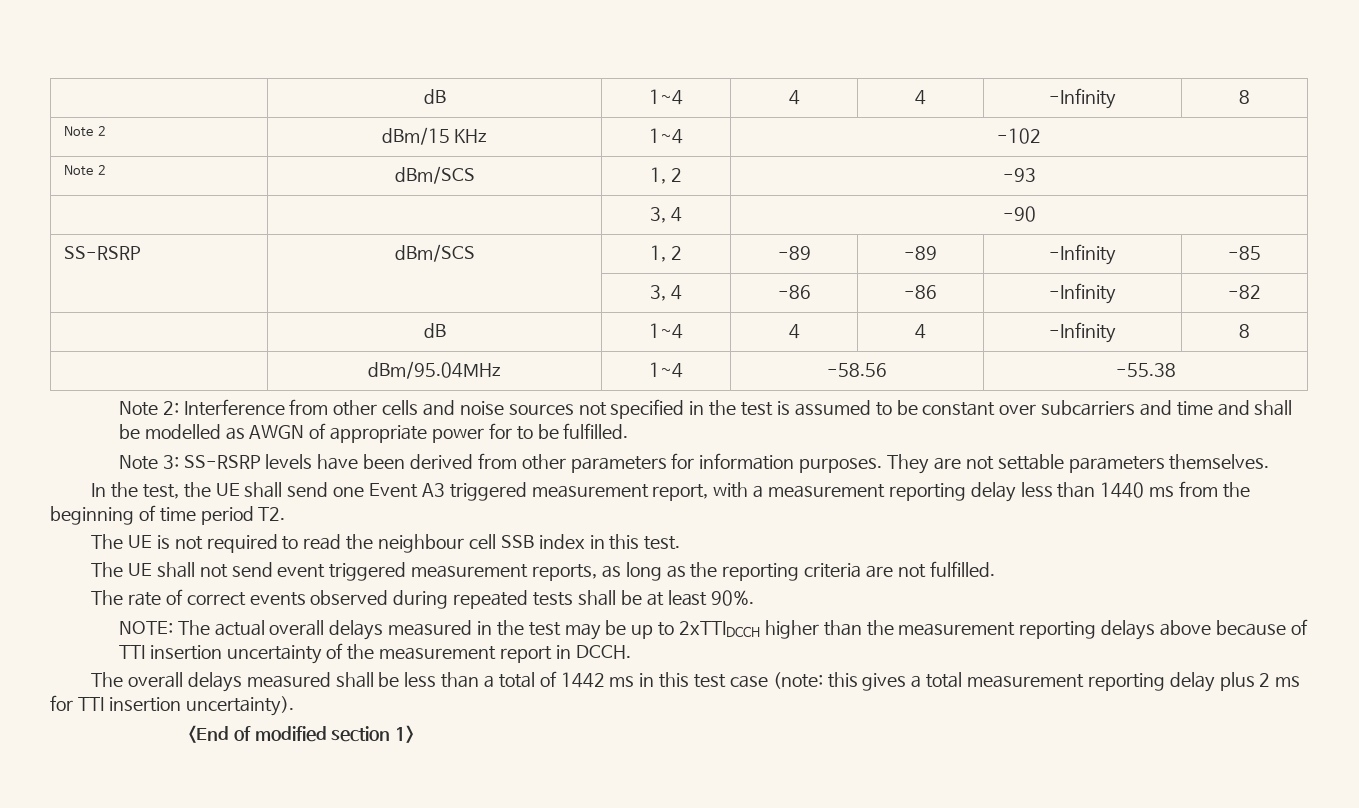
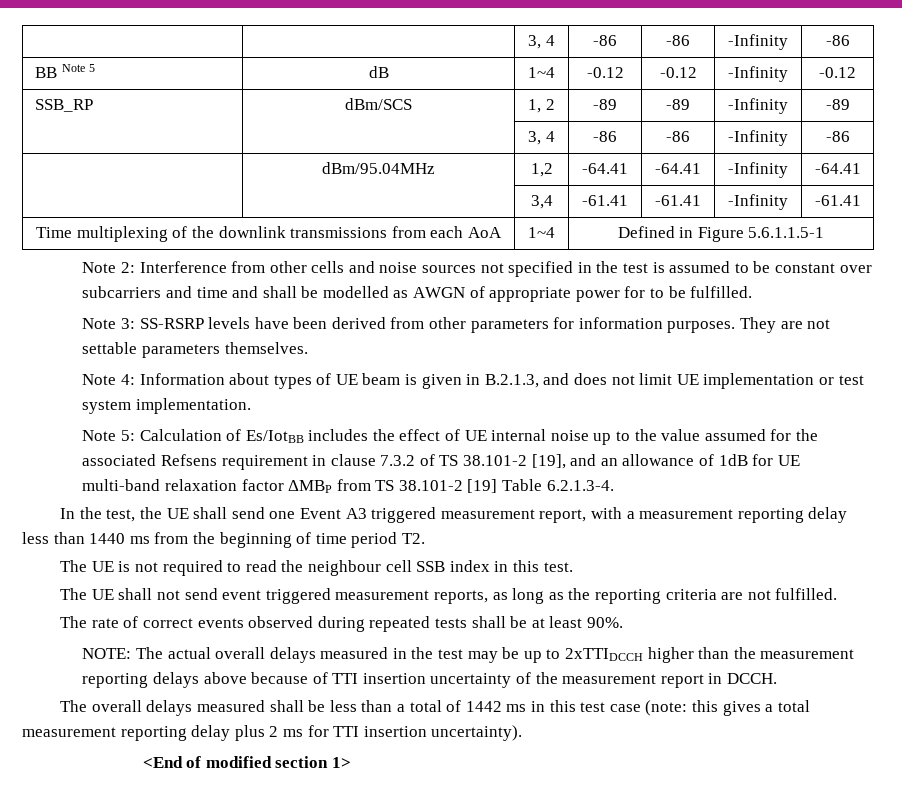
[423,89,446,104] [649,89,683,105] [788,90,800,105] [915,90,926,105] [1049,88,1116,109] [1239,90,1250,104] [63,126,106,137] [381,127,488,145] [649,128,683,144] [997,128,1041,144] [63,165,106,176] [394,166,475,184] [650,167,682,184] [1002,168,1036,182] [650,207,682,223] [1002,206,1036,222] [63,246,141,260] | dB | 1~4 | 4 | 4 | -Infinity | 8 // Note 2 | dBm/15 KHz | 1~4 | -102 // Note 2 | dBm/SCS | 1, 2 | -93 // | | 3, 4 | -90 // SS-RSRP -> [528,35,555,49] [593,35,617,46] [666,35,690,46] [728,34,788,50] [825,35,850,46] [34,64,96,78] [368,66,389,78] [528,67,555,78] [586,67,624,78] [659,67,697,78] [728,66,788,82] [819,67,856,78] [34,99,93,112] | | 3, 4 | -86 | -86 | -Infinity | -86 // BB Note 5 | dB | 1~4 | -0.12 | -0.12 | -Infinity | -0.12 // SSB_RP
[1228,246,1261,260] [650,285,682,301] [777,285,811,299] [904,285,937,299] [1049,283,1116,304] [1228,285,1261,299] [423,323,446,338] [649,323,683,339] [788,324,800,339] [915,324,926,339] [1049,322,1116,343] [1239,324,1250,338] [368,361,501,379] [649,362,683,378] [827,363,887,377] [1115,363,1176,377] -85 // | | 3, 4 | -86 | -86 | -Infinity | -82 // | dB | 1~4 | 4 | 4 | -Infinity | 8 // | dBm/95.04MHz | 1~4 | -58.56 | -55.38 -> [825,99,850,110] [528,131,555,145] [593,131,617,142] [666,131,690,142] [728,130,788,146] [825,131,850,142] [322,162,436,174] [530,163,553,177] [582,163,628,174] [655,163,701,174] [728,162,788,178] [814,163,861,174] [530,195,553,209] [582,195,628,206] [655,195,701,206] [728,194,788,210] [814,195,861,206] [36,226,502,242] [528,227,555,238] [617,226,825,242] -89 // | | 3, 4 | -86 | -86 | -Infinity | -86 // | dBm/95.04MHz | 1,2 | -64.41 | -64.41 | -Infinity | -64.41 // | | 3,4 | -61.41 | -61.41 | -Infinity | -61.41 // Time multiplexing of the downlink transmissions from each AoA | 1~4 | Defined in Figure 5.6.1.1.5-1
(1270, 462) none -> [82,373,864,389] [82,398,251,414] [82,429,818,445] [82,454,800,470] [82,479,614,493] // Note 4: Information about types of UE beam is given in B.2.1.3, and does not limit UE implementation or test system implementation. // Note 5: Calculation of Es/IotBB includes the effect of UE internal noise up to the value assumed for the associated Refsens requirement in clause 7.3.2 of TS 38.101-2 [19], and an allowance of 1dB for UE multi-band relaxation factor ΔMBP from TS 38.101-2 [19] Table 6.2.1.3-4.

